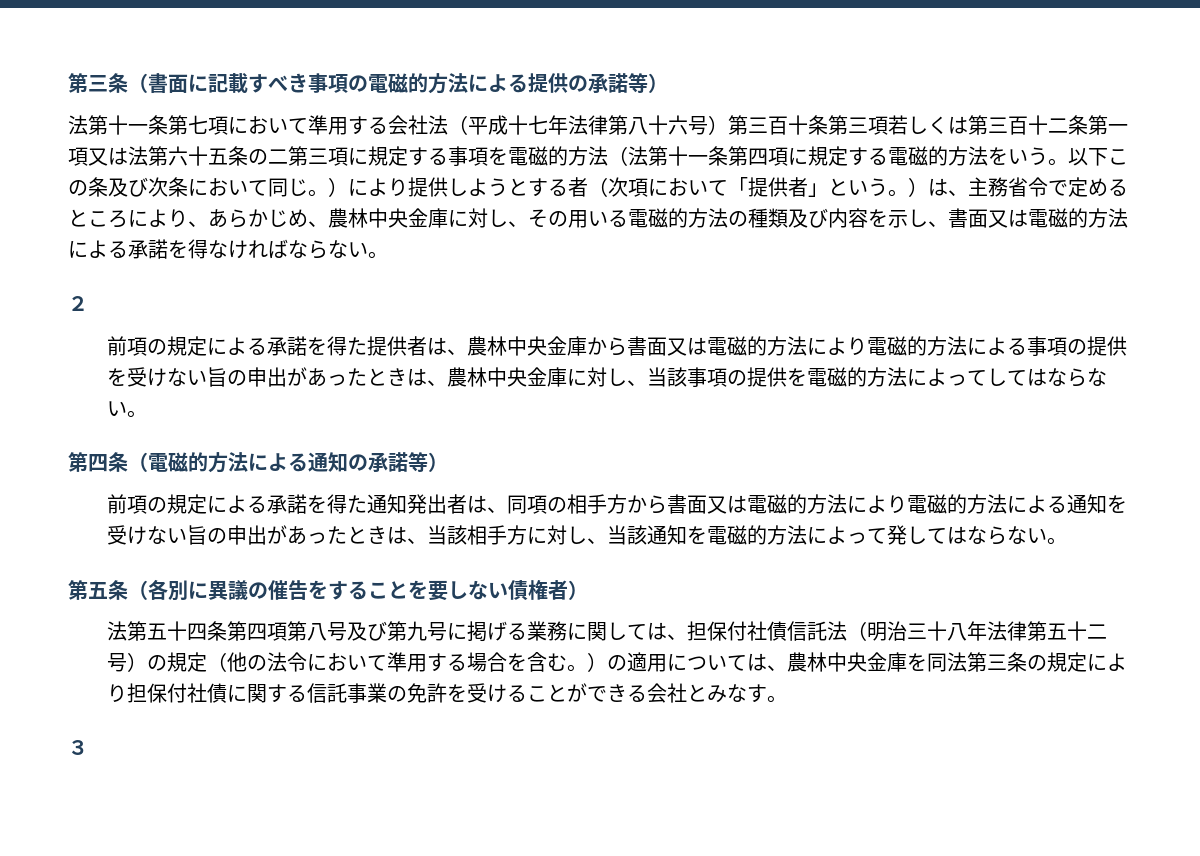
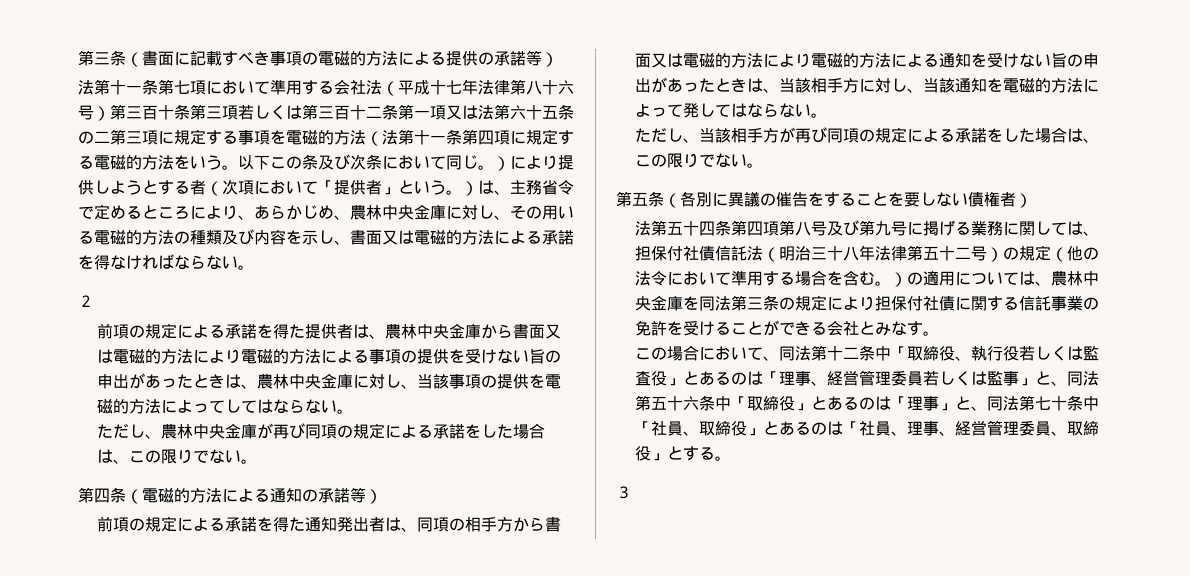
(148, 414) none -> [97,423,546,439] [97,449,258,464] // ただし、農林中央金庫が再び同項の規定による承諾をした場合は、この限りでない。
(1068, 541) none -> [635,127,1100,143] [635,153,764,168] // ただし、当該相手方が再び同項の規定による承諾をした場合は、この限りでない。
(788, 699) none -> [635,345,1100,361] [635,370,1100,386] [635,395,1100,411] [635,420,1100,436] [635,446,732,461] // この場合において、同法第十二条中「取締役、執行役若しくは監査役」とあるのは「理事、経営管理委員若しくは監事」と、同法第五十六条中「取締役」とあるのは「理事」と、同法第七十条中「社員、取締役」とあるのは「社員、理事、経営管理委員、取締役」とする。

